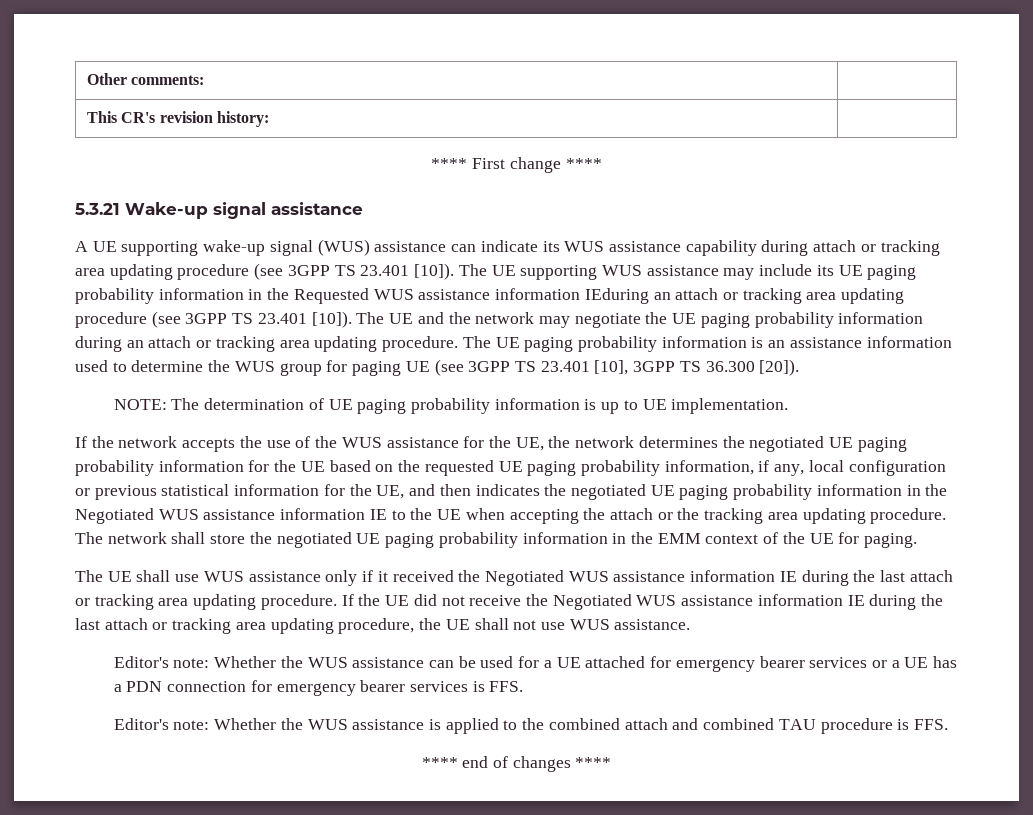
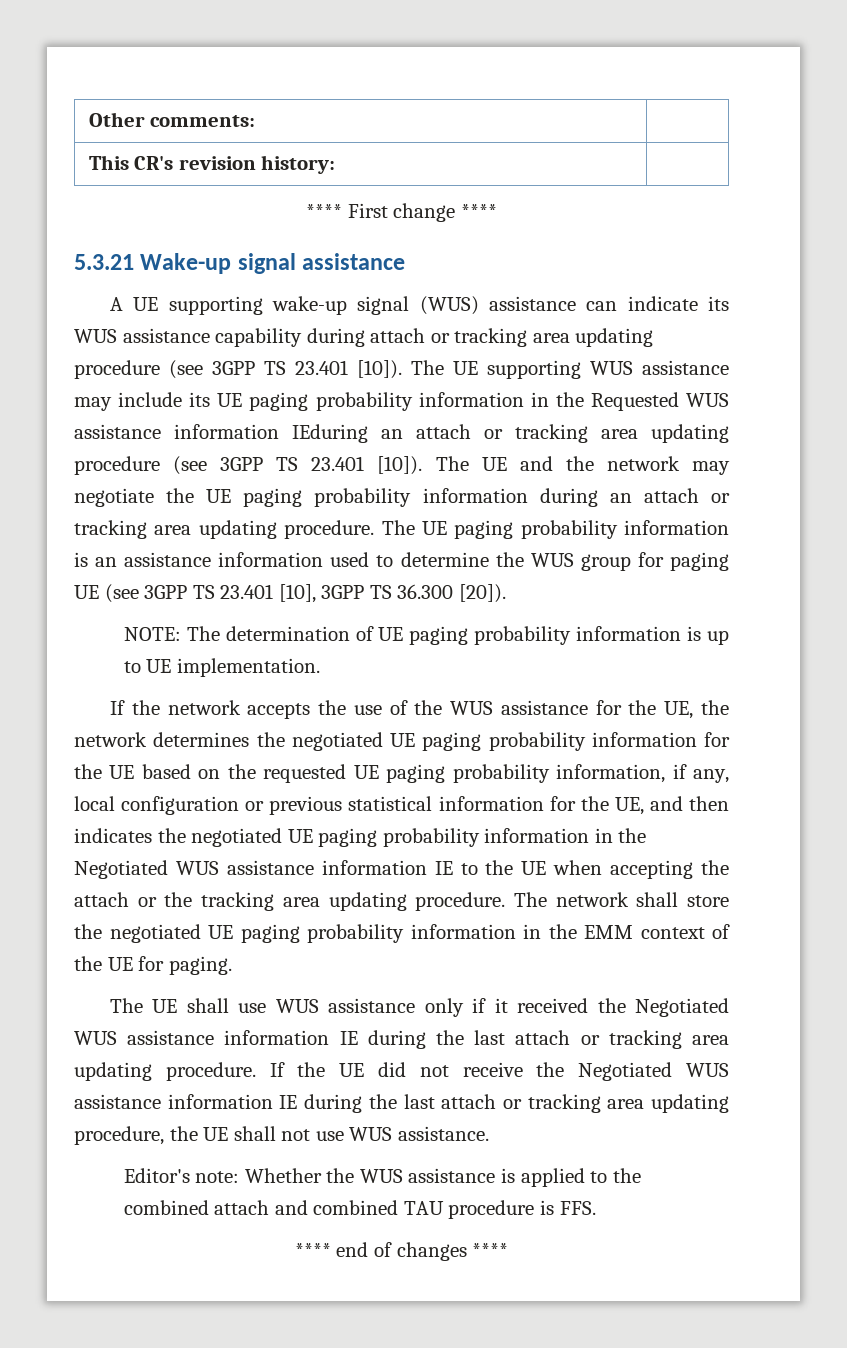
[113,656,958,672] [113,680,524,696] // Editor's note: Whether the WUS assistance can be used for a UE attached for emergency bearer services or a UE has a PDN connection for emergency bearer services is FFS. -> (489, 1133) none

